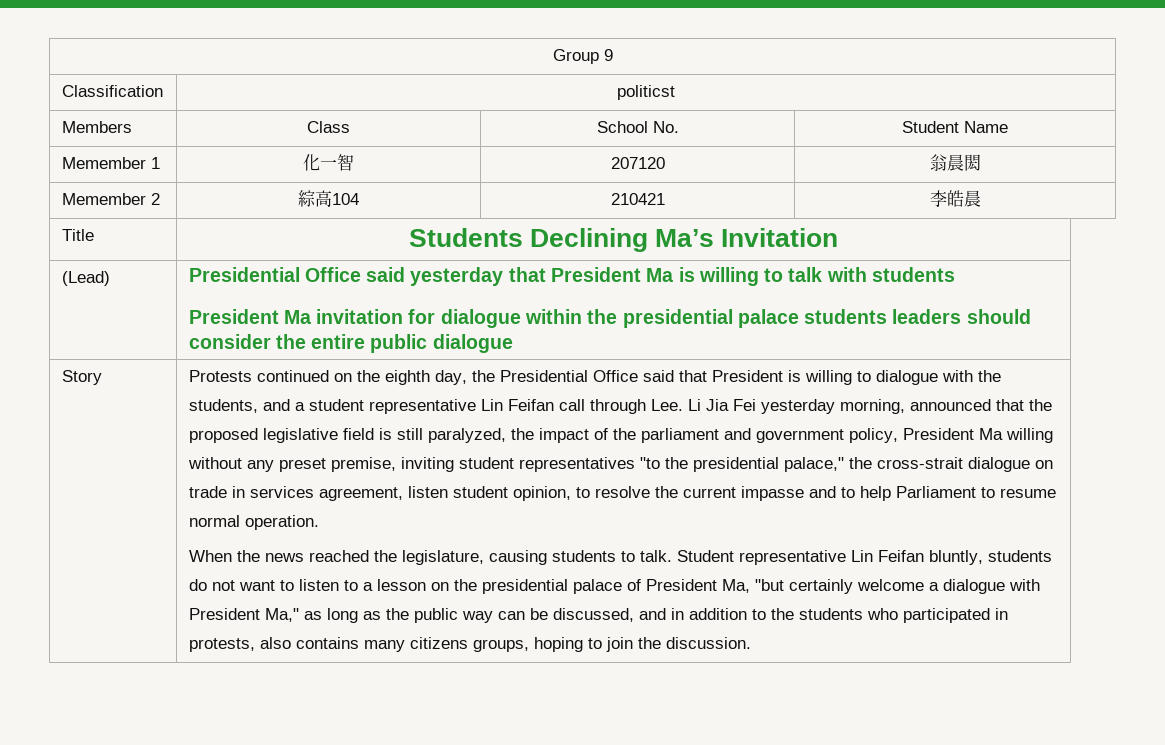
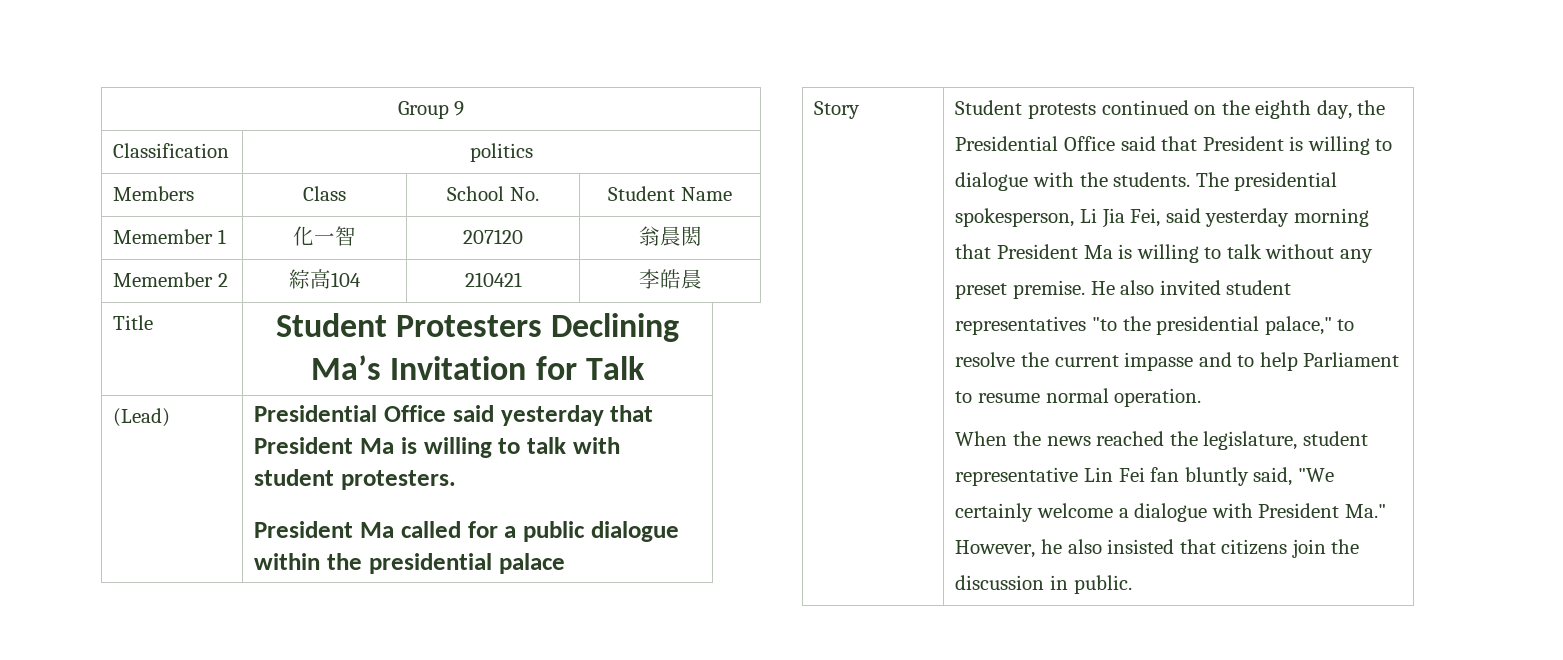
[617,85,675,100] politicst -> [470,143,533,162] politics
[408,228,523,247] Students -> [275,313,542,337] Student Protesters
(839, 237) none -> [535,356,645,380] for Talk
[871,267,955,282] [188,309,436,324] students // President Ma invitation for -> [254,469,457,490] [254,521,586,542] student protesters. // President Ma called for a public
[804,309,1031,324] [188,334,513,353] students leaders should consider the entire public dialogue -> (565, 563) none
[188,370,252,382] Protests -> [955,100,1096,119] Student protests
[188,399,1052,414] [188,428,1053,443] [187,457,454,472] students, and a student representative Lin Feifan call through Lee. Li Jia Fei yesterday morning, announced that the proposed legislative field is still paralyzed, the impact of the parliament and government policy, President Ma willing without any preset premise, inviting -> [1113,172,1338,191] [955,208,1369,228] [955,244,1373,263] [955,280,1221,299] students. The presidential spokesperson, Li Jia Fei, said yesterday morning that President Ma is willing to talk without any preset premise. He also invited
[848,457,1053,472] [188,486,571,501] the cross-strait dialogue on trade in services agreement, listen student opinion, -> (1332, 325) none
[488,550,1052,565] [188,579,784,594] causing students to talk. Student representative Lin Feifan bluntly, students do not want to listen to a lesson on the presidential palace of President Ma, "but -> [1302,431,1368,446] [955,467,1334,486] student representative Lin Fei fan bluntly said, "We
[264,608,1008,623] [188,637,751,652] Ma," as long as the public way can be discussed, and in addition to the students who participated in protests, also contains many citizens groups, hoping to join the discussion. -> [1344,504,1386,518] [955,539,1360,558] [955,575,1132,594] Ma." However, he also insisted that citizens join the discussion in public.

